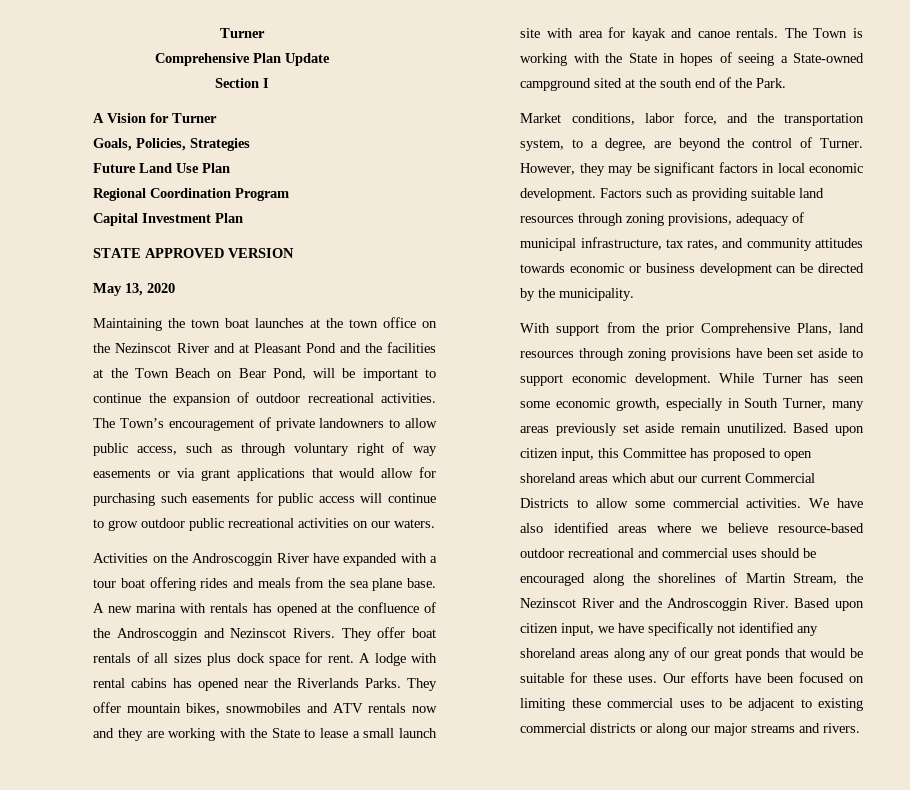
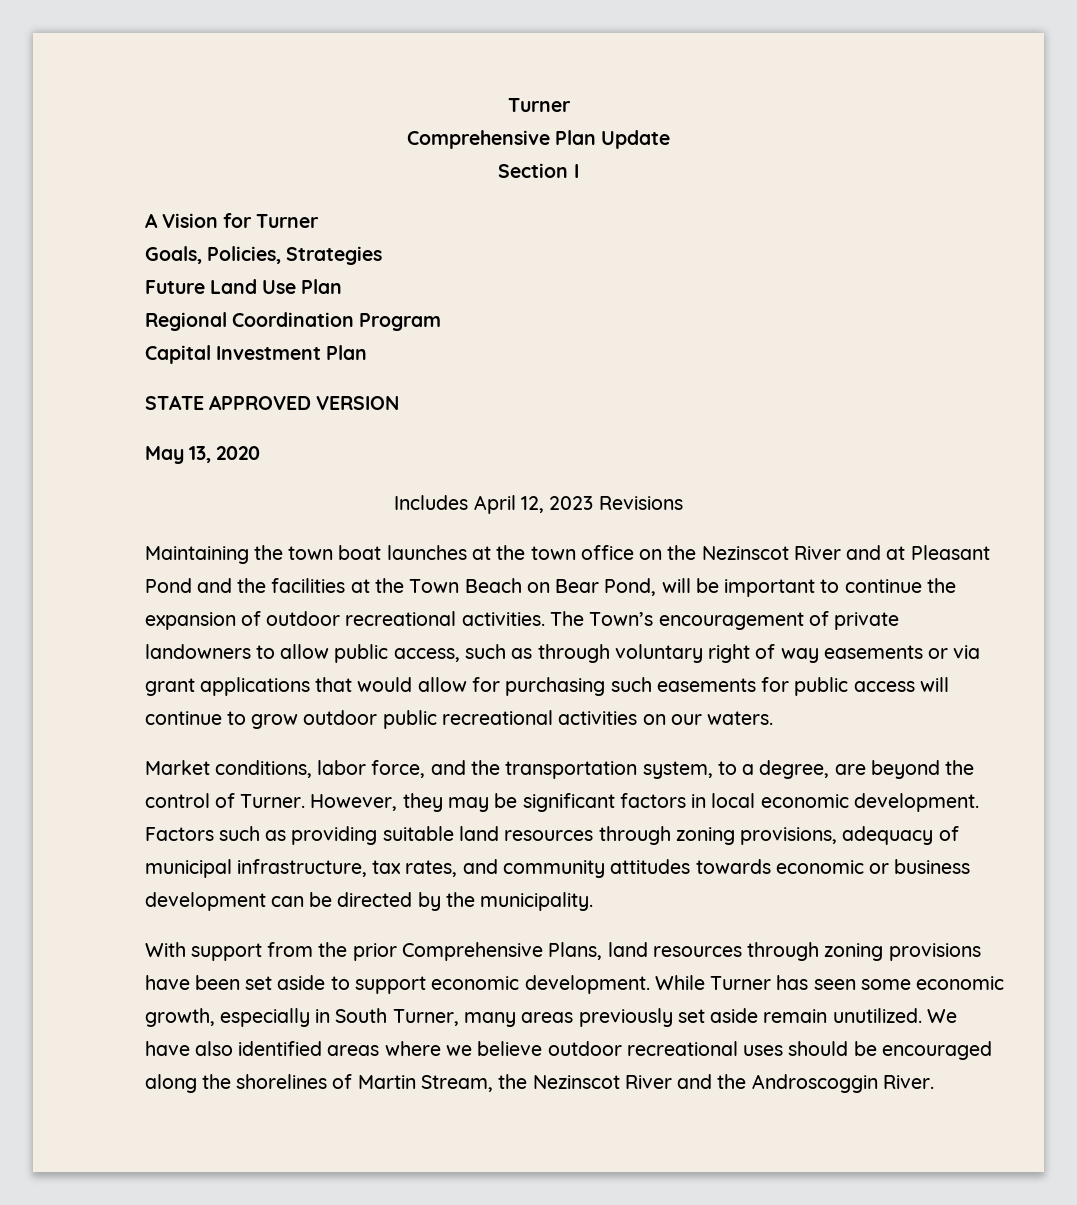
(176, 288) none -> [394,495,683,514] // Includes April 12, 2023 Revisions
[93,553,438,566] [93,577,436,591] [93,602,437,616] [93,627,436,641] [93,652,438,666] [93,678,437,691] [93,702,437,715] [93,728,438,741] [520,27,863,41] [520,52,864,66] [520,77,787,91] // Activities on the Androscoggin River have expanded with a tour boat offering rides and meals from the sea plane base. A new marina with rentals has opened at the confluence of the Androscoggin and Nezinscot Rivers. They offer boat rentals of all sizes plus dock space for rent. A lodge with rental cabins has opened near the Riverlands Parks. They offer mountain bikes, snowmobiles and ATV rentals now and they are working with the State to lease a small launch site with area for kayak and canoe rentals. The Town is working with the State in hopes of seeing a State-owned campground sited at the south end of the Park. -> (774, 718) none
[793,423,864,436] [520,448,813,461] [520,473,816,483] [520,498,802,508] Based upon citizen input, this Committee has proposed to open shoreland areas which abut our current Commercial Districts to allow some commercial activities. -> (922, 1015) none
[778,523,864,533] [520,548,729,558] resource-based outdoor recreational and commercial -> [547,1041,738,1056] outdoor recreational
[794,598,865,611] [520,622,819,636] [520,647,863,661] [520,672,864,683] [520,698,863,711] [520,723,861,736] Based upon citizen input, we have specifically not identified any shoreland areas along any of our great ponds that would be suitable for these uses. Our efforts have been focused on limiting these commercial uses to be adjacent to existing commercial districts or along our major streams and rivers. -> (934, 1082) none

